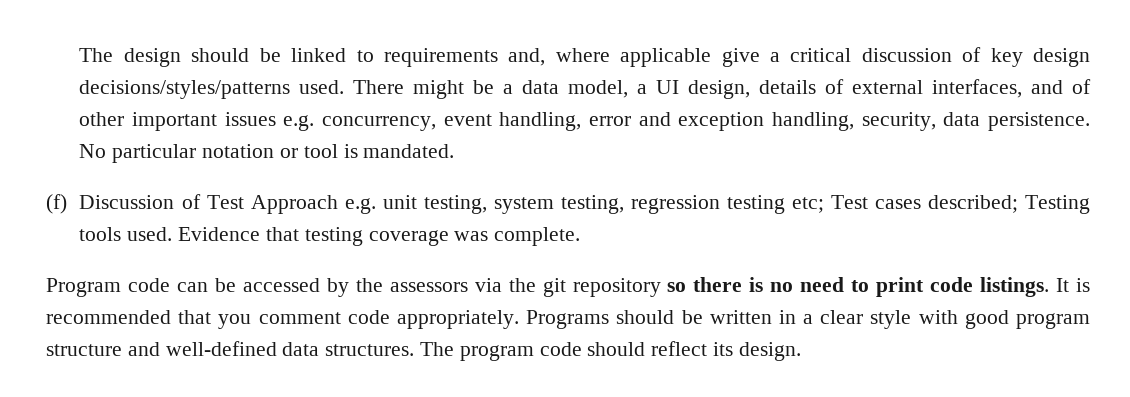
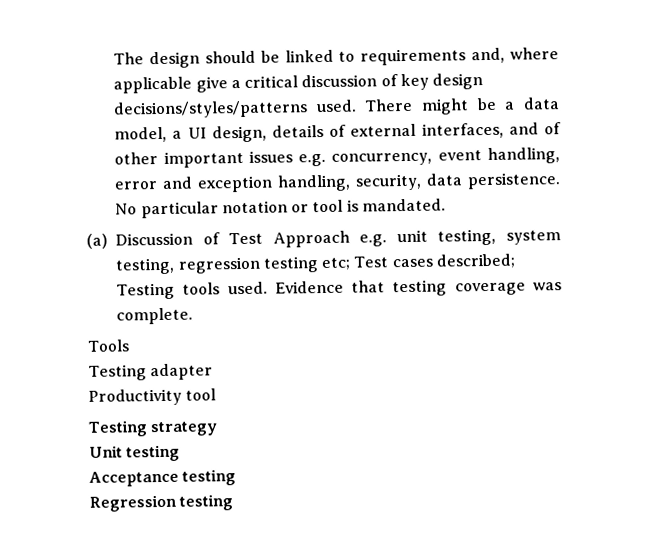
[46,194,67,214] (f) -> [86,233,108,249] (a)
[46,277,1091,297] [46,310,1090,329] [46,341,801,361] Program code can be accessed by the assessors via the git repository so there is no need to print code listings. It is recommended that you comment code appropriately. Programs should be written in a clear style with good program structure and well-defined data structures. The program code should reflect its design. -> [87,339,129,352] [88,363,214,381] [88,388,217,406] [88,420,219,437] [89,444,181,462] [89,469,237,487] [89,494,234,512] Tools // Testing adapter // Productivity tool // Testing strategy // Unit testing // Acceptance testing // Regression testing

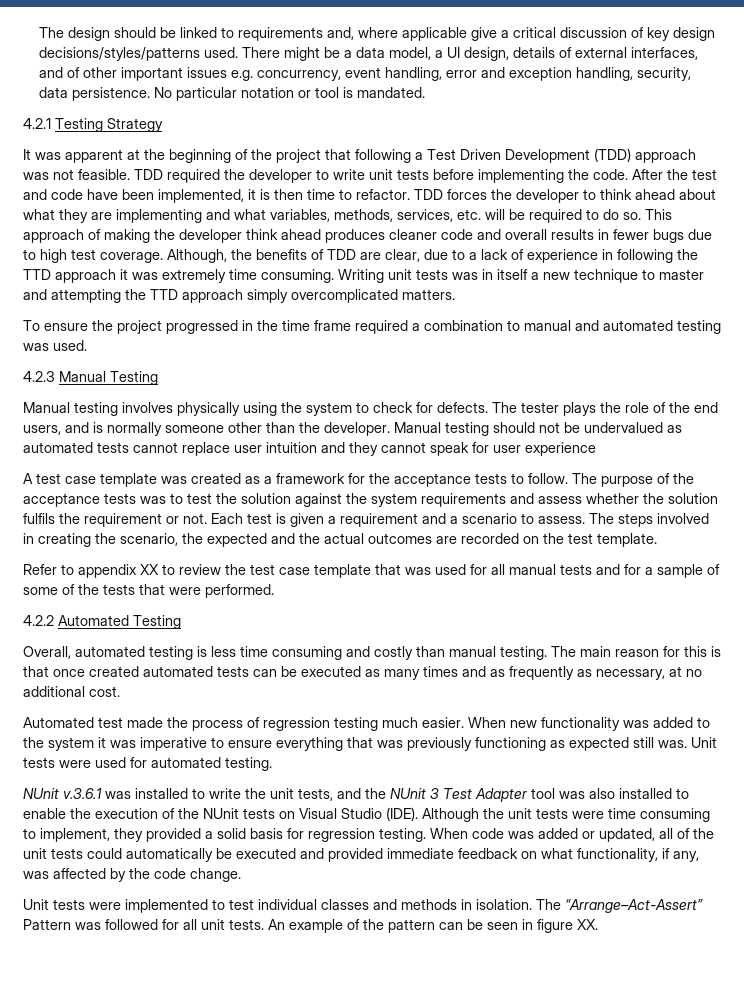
[86,228,562,249] [115,253,516,275] [116,279,562,300] [116,307,194,325] [87,339,129,352] [88,363,214,381] [88,388,217,406] [88,420,219,437] [89,444,181,462] [89,469,237,487] [89,494,234,512] (a) Discussion of Test Approach e.g. unit testing, system testing, regression testing etc; Test cases described; Testing tools used. Evidence that testing coverage was complete. // Tools // Testing adapter // Productivity tool // Testing strategy // Unit testing // Acceptance testing // Regression testing -> [23,118,163,132] [23,148,696,163] [23,169,717,183] [23,189,716,203] [23,209,672,223] [23,229,712,243] [23,249,698,263] [23,269,704,283] [23,289,455,303] [23,320,721,334] [23,340,87,351] [23,371,158,385] [23,402,718,416] [23,422,682,436] [23,442,596,456] [23,473,694,487] [23,493,718,507] [23,513,709,527] [23,533,657,547] [23,564,720,578] [23,584,274,598] [23,615,181,629] [23,646,721,660] [23,666,702,680] [23,686,120,697] [23,717,710,731] [23,737,717,751] [23,757,272,771] [23,788,689,802] [23,807,710,822] [23,828,714,842] [23,848,699,862] [23,868,241,882] [23,899,703,913] [23,919,598,933] 4.2.1 Testing Strategy // It was apparent at the beginning of the project that following a Test Driven Development (TDD) approach was not feasible. TDD required the developer to write unit tests before implementing the code. After the test and code have been implemented, it is then time to refactor. TDD forces the developer to think ahead about what they are implementing and what variables, methods, services, etc. will be required to do so. This approach of making the developer think ahead produces cleaner code and overall results in fewer bugs due to high test coverage. Although, the benefits of TDD are clear, due to a lack of experience in following the TTD approach it was extremely time consuming. Writing unit tests was in itself a new technique to master and attempting the TTD approach simply overcomplicated matters. // To ensure the project progressed in the time frame required a combination to manual and automated testing was used. // 4.2.3 Manual Testing // Manual testing involves physically using the system to check for defects. The tester plays the role of the end users, and is normally someone other than the developer. Manual testing should not be undervalued as automated tests cannot replace user intuition and they cannot speak for user experience // A test case template was created as a framework for the acceptance tests to follow. The purpose of the acceptance tests was to test the solution against the system requirements and assess whether the solution fulfils the requirement or not. Each test is given a requirement and a scenario to assess. The steps involved in creating the scenario, the expected and the actual outcomes are recorded on the test template. // Refer to appendix XX to review the test case template that was used for all manual tests and for a sample of some of the tests that were performed. // 4.2.2 Automated Testing // Overall, automated testing is less time consuming and costly than manual testing. The main reason for this is that once created automated tests can be executed as many times and as frequently as necessary, at no additional cost. // Automated test made the process of regression testing much easier. When new functionality was added to the system it was imperative to ensure everything that was previously functioning as expected still was. Unit tests were used for automated testing. // NUnit v.3.6.1 was installed to write the unit tests, and the NUnit 3 Test Adapter tool was also installed to enable the execution of the NUnit tests on Visual Studio (IDE). Although the unit tests were time consuming to implement, they provided a solid basis for regression testing. When code was added or updated, all of the unit tests could automatically be executed and provided immediate feedback on what functionality, if any, was affected by the code change. // Unit tests were implemented to test individual classes and methods in isolation. The “Arrange–Act-Assert” Pattern was followed for all unit tests. An example of the pattern can be seen in figure XX.

